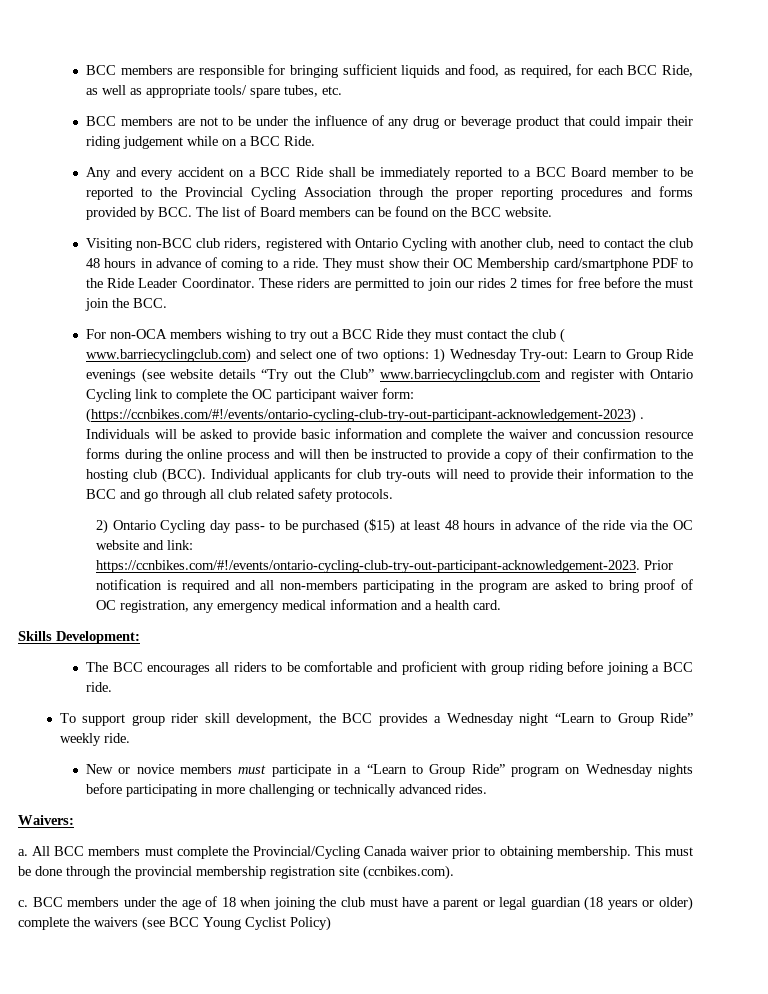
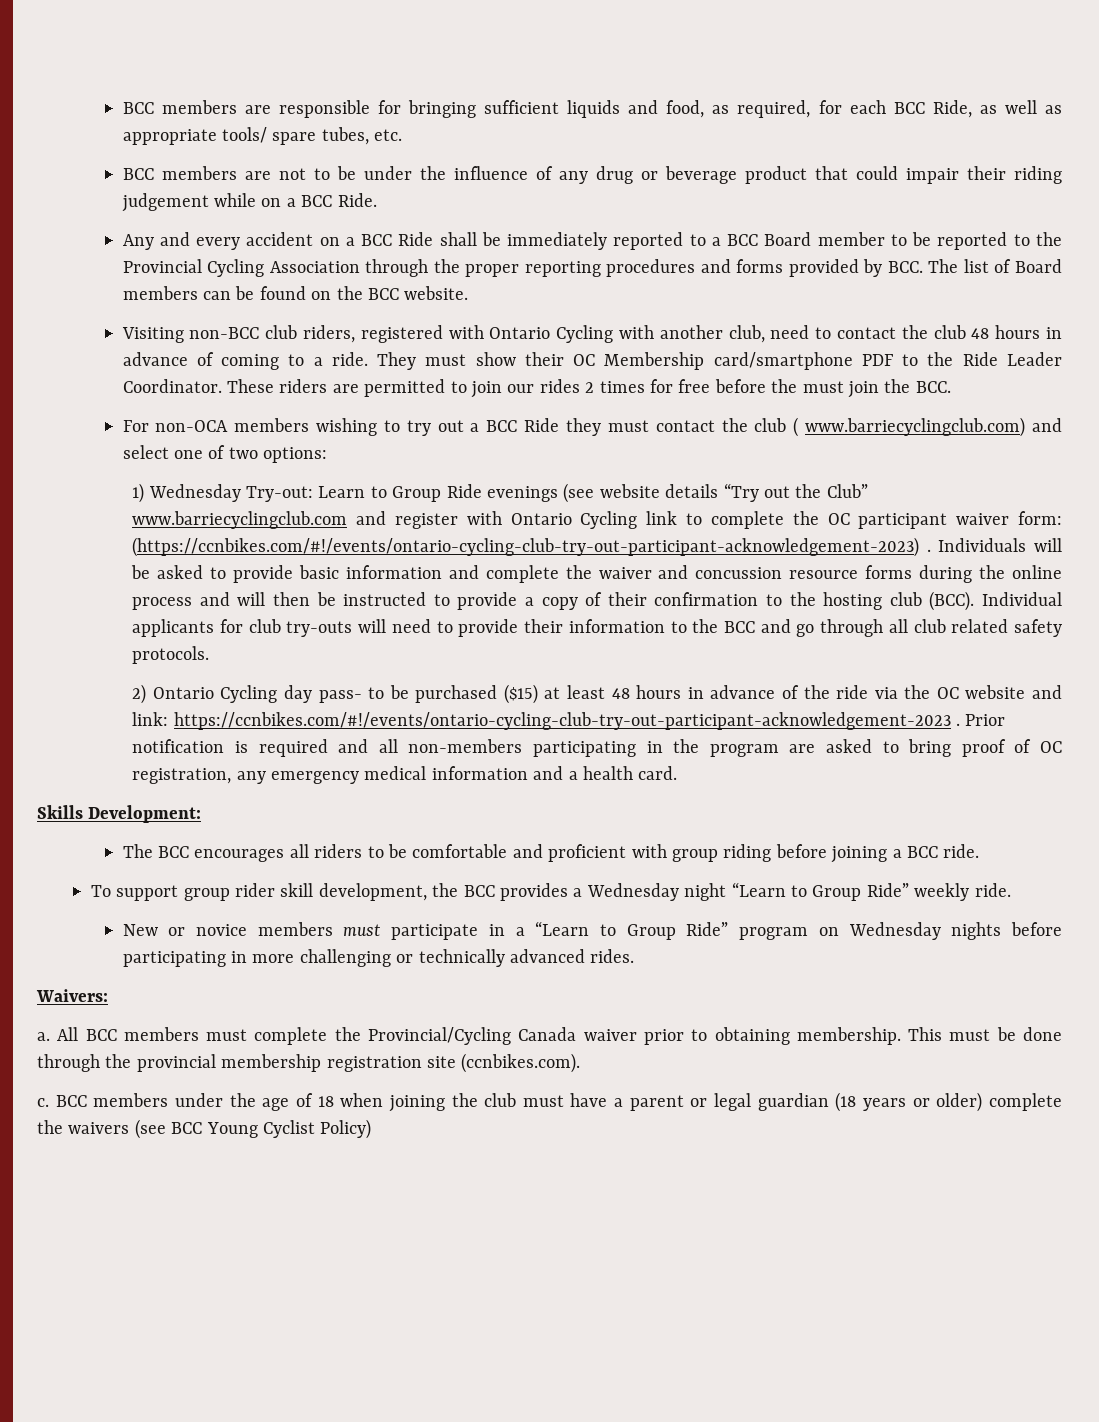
(429, 355) none -> (328, 455) //
[96,560,641,573] https://ccnbikes.com/#!/events/ontario-cycling-club-try-out-participant-acknowledgement-2023. -> [173,712,961,730] https://ccnbikes.com/#!/events/ontario-cycling-club-try-out-participant-acknowledgement-2023 .

